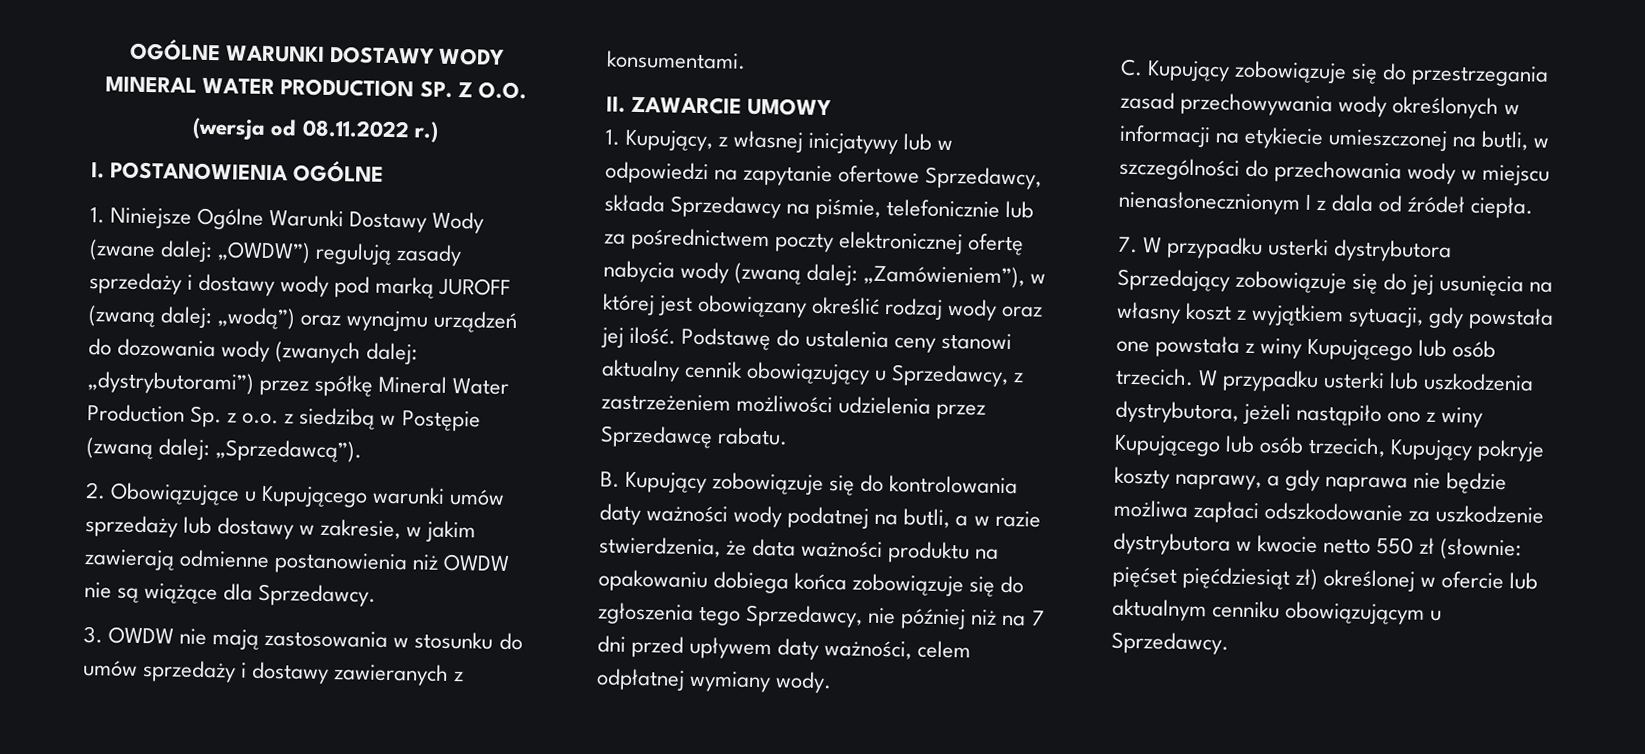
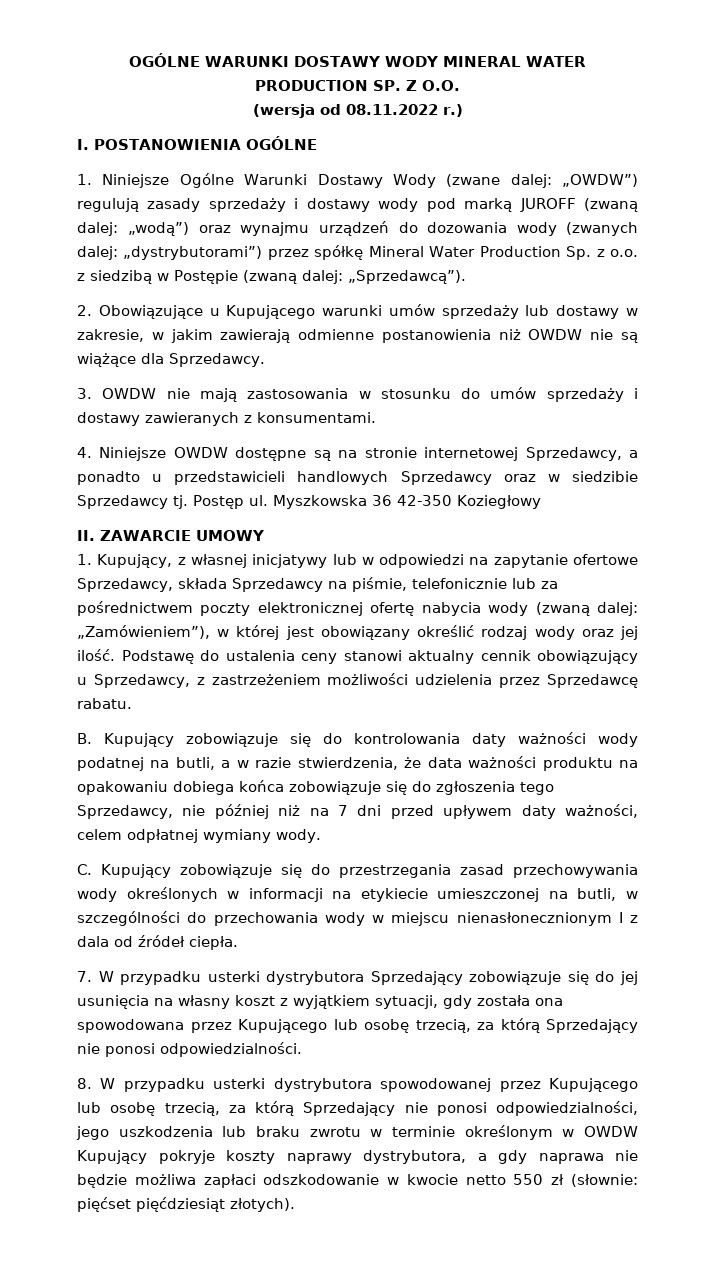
(746, 60) none -> [77,447,639,461] [77,471,639,485] [77,495,541,509] // 4. Niniejsze OWDW dostępne są na stronie internetowej Sprzedawcy, a ponadto u przedstawicieli handlowych Sprzedawcy oraz w siedzibie Sprzedawcy tj. Postęp ul. Myszkowska 36 42-350 Koziegłowy
[1468,307,1555,330] [1116,335,1497,361] [1115,367,1535,393] [1115,400,1484,428] [1114,434,1387,458] powstała one powstała z winy Kupującego lub osób trzecich. W przypadku usterki lub uszkodzenia dystrybutora, jeżeli nastąpiło ono z winy Kupującego lub osób trzecich, -> [477,995,563,1006] [77,1018,638,1033] [77,1042,302,1057] [77,1078,638,1092] [77,1101,638,1116] [76,1125,638,1140] została ona spowodowana przez Kupującego lub osobę trzecią, za którą Sprzedający nie ponosi odpowiedzialności. // 8. W przypadku usterki dystrybutora spowodowanej przez Kupującego lub osobę trzecią, za którą Sprzedający nie ponosi odpowiedzialności, jego uszkodzenia lub braku zwrotu w terminie określonym w OWDW
[1175,473,1263,491] naprawy, -> [286,1150,466,1164] naprawy dystrybutora,
[1408,504,1545,524] [1113,532,1231,556] za uszkodzenie dystrybutora -> (380, 1179) none
[1295,568,1539,592] [1112,598,1443,625] [1111,631,1229,655] zł) określonej w ofercie lub aktualnym cenniku obowiązującym u Sprzedawcy. -> [230,1198,295,1212] złotych).

